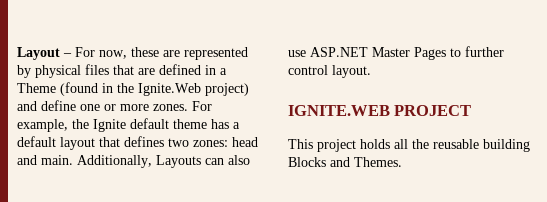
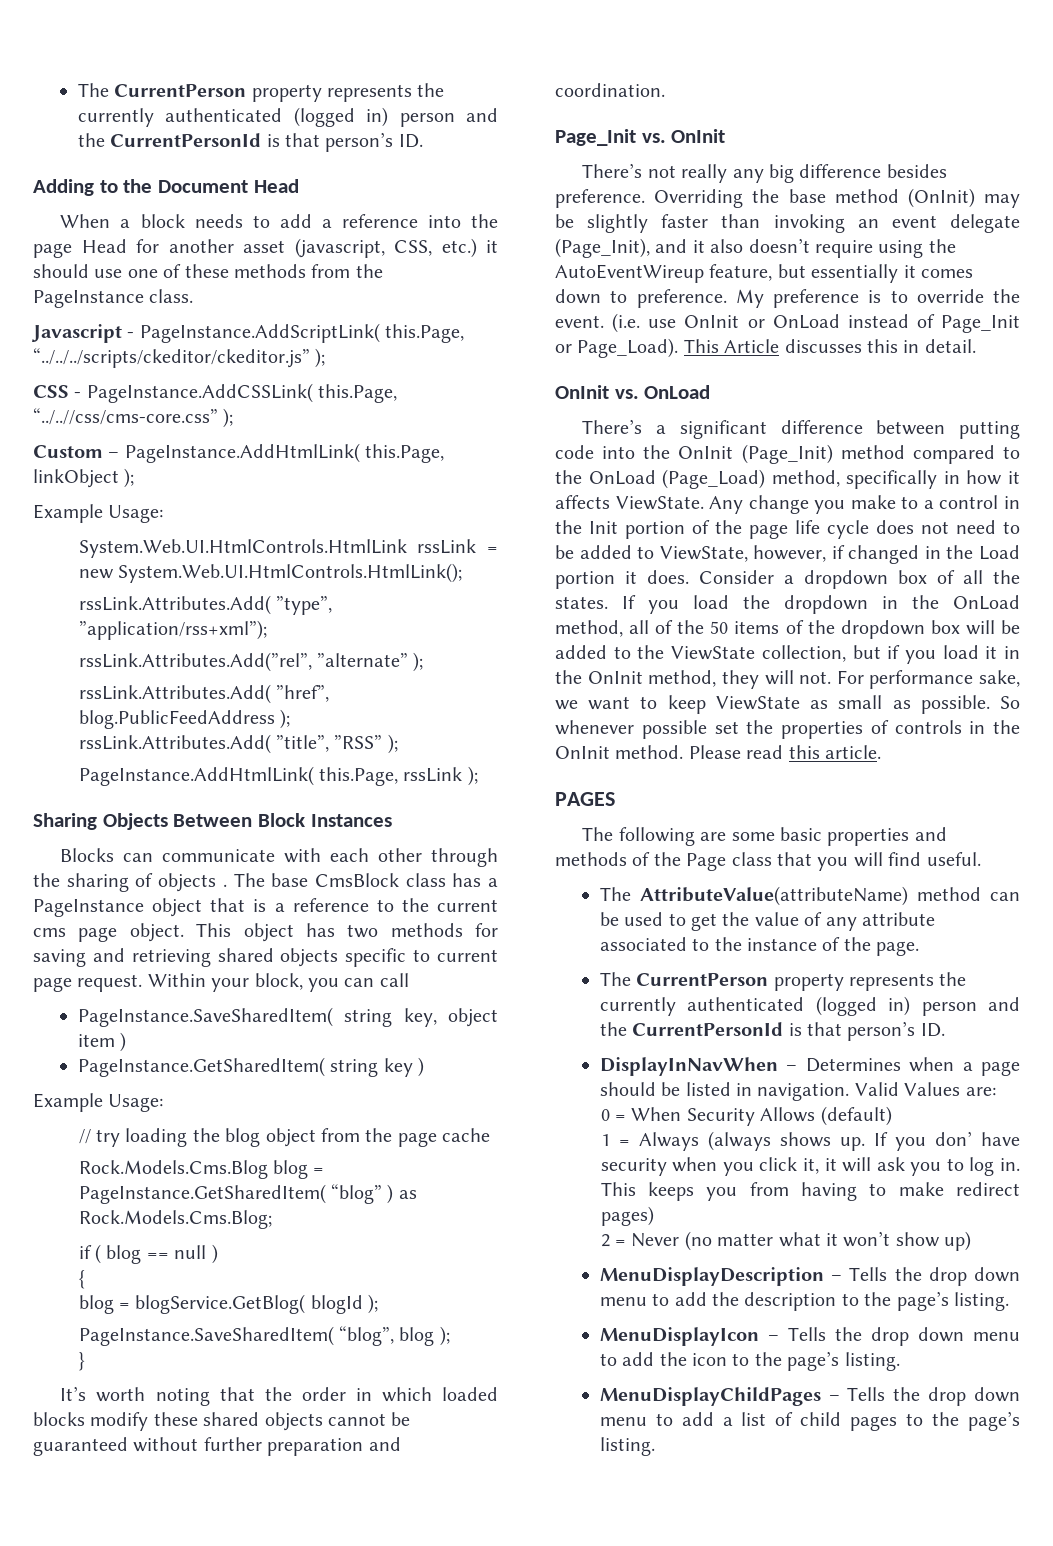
[17,47,248,60] [17,64,227,78] [17,82,249,96] [17,100,212,111] [17,118,240,132] [17,136,258,150] [17,155,250,168] [288,46,504,60] [288,65,371,78] [288,105,472,116] [288,139,530,152] [288,157,402,167] Layout – For now, these are represented by physical files that are defined in a Theme (found in the Ignite.Web project) and define one or more zones. For example, the Ignite default theme has a default layout that defines two zones: head and main. Additionally, Layouts can also use ASP.NET Master Pages to further control layout. // IGNITE.WEB PROJECT // This project holds all the reusable building Blocks and Themes. -> [77,83,445,102] [77,107,498,127] [77,132,423,152] [33,179,299,196] [60,214,498,228] [33,238,498,258] [33,264,383,278] [33,289,194,308] [31,323,465,343] [33,348,326,368] [33,383,398,403] [33,408,234,428] [33,443,445,463] [33,468,135,488] [33,504,164,523] [78,539,498,558] [78,563,462,583] [78,595,332,615] [78,620,267,640] [78,652,424,672] [78,684,329,704] [78,709,290,729] [78,734,398,754] [78,766,478,786] [33,813,392,830] [60,848,498,867] [33,873,498,892] [33,898,498,917] [33,923,498,942] [33,948,498,967] [33,973,409,992] [77,1007,499,1027] [77,1032,127,1052] [77,1057,424,1077] [33,1093,164,1112] [78,1128,491,1147] [78,1160,325,1179] [78,1184,417,1204] [78,1210,272,1229] [78,1244,218,1264] [78,1270,85,1289] [78,1294,379,1314] [78,1326,450,1346] [78,1352,85,1371] [60,1386,498,1406] [33,1412,411,1431] [33,1437,401,1456] [555,83,665,97] [555,129,726,146] [582,163,947,183] [555,188,1020,208] [555,214,1020,233] [555,238,956,258] [555,264,973,283] [555,289,1020,308] [555,313,1020,333] [555,338,976,358] [555,385,711,399] [582,419,1020,439] [555,444,1020,464] [555,469,1020,489] [555,495,1020,514] [555,520,1020,539] [555,545,1020,564] [555,570,1020,589] [555,595,1020,614] [555,620,1021,639] [555,645,1020,664] [555,670,1020,689] [555,695,1020,714] [555,720,1020,739] [555,745,881,759] [555,792,615,806] [582,827,947,846] [555,852,981,871] [599,886,1020,906] [599,912,935,931] [599,937,920,956] [599,972,967,991] [599,996,1020,1016] [599,1021,945,1041] [599,1057,1020,1076] [599,1082,996,1101] [600,1106,892,1126] [600,1131,1020,1151] [600,1157,1021,1176] [600,1182,1020,1201] [600,1206,654,1226] [600,1231,972,1251] [599,1267,1020,1286] [599,1291,1009,1311] [599,1327,1020,1346] [599,1351,900,1371] [599,1387,1020,1406] [599,1411,1020,1431] [599,1437,655,1456] The CurrentPerson property represents the currently authenticated (logged in) person and the CurrentPersonId is that person’s ID. // Adding to the Document Head // When a block needs to add a reference into the page Head for another asset (javascript, CSS, etc.) it should use one of these methods from the PageInstance class. // Javascript - PageInstance.AddScriptLink( this.Page, “../../../scripts/ckeditor/ckeditor.js” ); // CSS - PageInstance.AddCSSLink( this.Page, “../..//css/cms-core.css” ); // Custom – PageInstance.AddHtmlLink( this.Page, linkObject ); // Example Usage: // System.Web.UI.HtmlControls.HtmlLink rssLink = new System.Web.UI.HtmlControls.HtmlLink(); // rssLink.Attributes.Add( ”type”, ”application/rss+xml”); // rssLink.Attributes.Add(”rel”, ”alternate” ); // rssLink.Attributes.Add( ”href”, blog.PublicFeedAddress ); // rssLink.Attributes.Add( ”title”, ”RSS” ); // PageInstance.AddHtmlLink( this.Page, rssLink ); // Sharing Objects Between Block Instances // Blocks can communicate with each other through the sharing of objects . The base CmsBlock class has a PageInstance object that is a reference to the current cms page object. This object has two methods for saving and retrieving shared objects specific to current page request. Within your block, you can call // PageInstance.SaveSharedItem( string key, object item ) // PageInstance.GetSharedItem( string key ) // Example Usage: // // try loading the blog object from the page cache // Rock.Models.Cms.Blog blog = PageInstance.GetSharedItem( “blog” ) as Rock.Models.Cms.Blog; // if ( blog == null ) // { // blog = blogService.GetBlog( blogId ); // PageInstance.SaveSharedItem( “blog”, blog ); // } // It’s worth noting that the order in which loaded blocks modify these shared objects cannot be guaranteed without further preparation and coordination. // Page_Init vs. OnInit // There’s not really any big difference besides preference. Overriding the base method (OnInit) may be slightly faster than invoking an event delegate (Page_Init), and it also doesn’t require using the AutoEventWireup feature, but essentially it comes down to preference. My preference is to override the event. (i.e. use OnInit or OnLoad instead of Page_Init or Page_Load). This Article discusses this in detail. // OnInit vs. OnLoad // There’s a significant difference between putting code into the OnInit (Page_Init) method compared to the OnLoad (Page_Load) method, specifically in how it affects ViewState. Any change you make to a control in the Init portion of the page life cycle does not need to be added to ViewState, however, if changed in the Load portion it does. Consider a dropdown box of all the states. If you load the dropdown in the OnLoad method, all of the 50 items of the dropdown box will be added to the ViewState collection, but if you load it in the OnInit method, they will not. For performance sake, we want to keep ViewState as small as possible. So whenever possible set the properties of controls in the OnInit method. Please read this article. // PAGES // The following are some basic properties and methods of the Page class that you will find useful. // The AttributeValue(attributeName) method can be used to get the value of any attribute associated to the instance of the page. // The CurrentPerson property represents the currently authenticated (logged in) person and the CurrentPersonId is that person’s ID. // DisplayInNavWhen – Determines when a page should be listed in navigation. Valid Values are: // 0 = When Security Allows (default) // 1 = Always (always shows up. If you don’ have security when you click it, it will ask you to log in. This keeps you from having to make redirect pages) // 2 = Never (no matter what it won’t show up) // MenuDisplayDescription – Tells the drop down menu to add the description to the page’s listing. // MenuDisplayIcon – Tells the drop down menu to add the icon to the page’s listing. // MenuDisplayChildPages – Tells the drop down menu to add a list of child pages to the page’s listing.

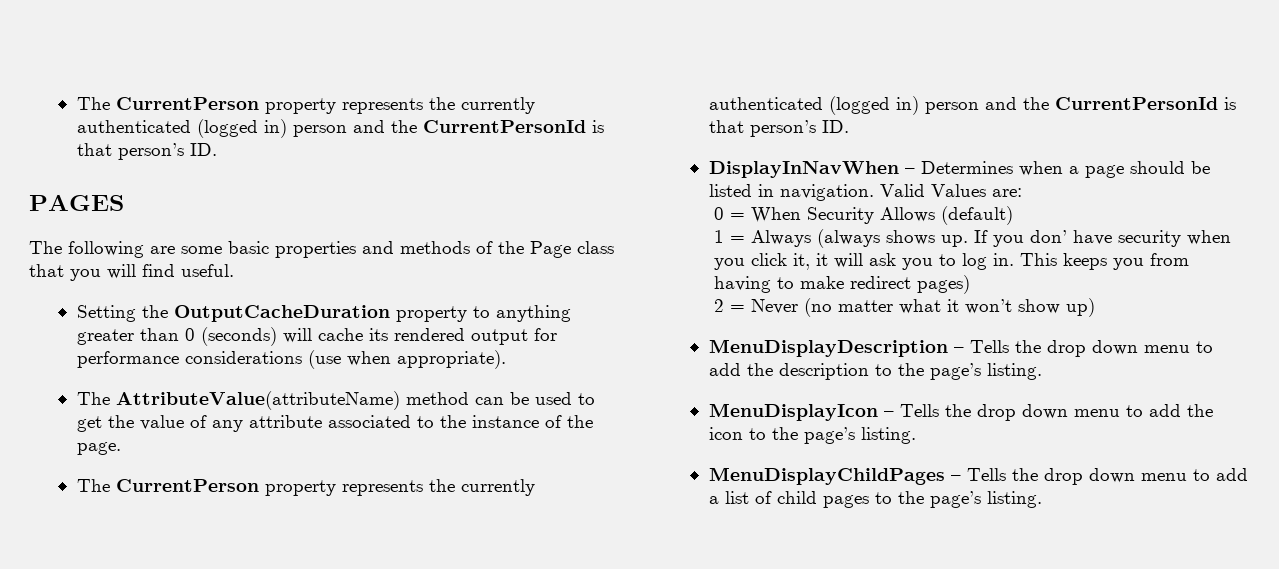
[33,179,299,196] [60,214,498,228] [33,238,498,258] [33,264,383,278] [33,289,194,308] [31,323,465,343] [33,348,326,368] [33,383,398,403] [33,408,234,428] [33,443,445,463] [33,468,135,488] [33,504,164,523] [78,539,498,558] [78,563,462,583] [78,595,332,615] [78,620,267,640] [78,652,424,672] [78,684,329,704] [78,709,290,729] [78,734,398,754] [78,766,478,786] [33,813,392,830] [60,848,498,867] [33,873,498,892] [33,898,498,917] [33,923,498,942] [33,948,498,967] [33,973,409,992] [77,1007,499,1027] [77,1032,127,1052] [77,1057,424,1077] [33,1093,164,1112] [78,1128,491,1147] [78,1160,325,1179] [78,1184,417,1204] [78,1210,272,1229] [78,1244,218,1264] [78,1270,85,1289] [78,1294,379,1314] [78,1326,450,1346] [78,1352,85,1371] [60,1386,498,1406] [33,1412,411,1431] [33,1437,401,1456] [555,83,665,97] [555,129,726,146] [582,163,947,183] [555,188,1020,208] [555,214,1020,233] [555,238,956,258] [555,264,973,283] [555,289,1020,308] [555,313,1020,333] [555,338,976,358] [555,385,711,399] [582,419,1020,439] [555,444,1020,464] [555,469,1020,489] [555,495,1020,514] [555,520,1020,539] [555,545,1020,564] [555,570,1020,589] [555,595,1020,614] [555,620,1021,639] [555,645,1020,664] [555,670,1020,689] [555,695,1020,714] [555,720,1020,739] [555,745,881,759] // Adding to the Document Head // When a block needs to add a reference into the page Head for another asset (javascript, CSS, etc.) it should use one of these methods from the PageInstance class. // Javascript - PageInstance.AddScriptLink( this.Page, “../../../scripts/ckeditor/ckeditor.js” ); // CSS - PageInstance.AddCSSLink( this.Page, “../..//css/cms-core.css” ); // Custom – PageInstance.AddHtmlLink( this.Page, linkObject ); // Example Usage: // System.Web.UI.HtmlControls.HtmlLink rssLink = new System.Web.UI.HtmlControls.HtmlLink(); // rssLink.Attributes.Add( ”type”, ”application/rss+xml”); // rssLink.Attributes.Add(”rel”, ”alternate” ); // rssLink.Attributes.Add( ”href”, blog.PublicFeedAddress ); // rssLink.Attributes.Add( ”title”, ”RSS” ); // PageInstance.AddHtmlLink( this.Page, rssLink ); // Sharing Objects Between Block Instances // Blocks can communicate with each other through the sharing of objects . The base CmsBlock class has a PageInstance object that is a reference to the current cms page object. This object has two methods for saving and retrieving shared objects specific to current page request. Within your block, you can call // PageInstance.SaveSharedItem( string key, object item ) // PageInstance.GetSharedItem( string key ) // Example Usage: // // try loading the blog object from the page cache // Rock.Models.Cms.Blog blog = PageInstance.GetSharedItem( “blog” ) as Rock.Models.Cms.Blog; // if ( blog == null ) // { // blog = blogService.GetBlog( blogId ); // PageInstance.SaveSharedItem( “blog”, blog ); // } // It’s worth noting that the order in which loaded blocks modify these shared objects cannot be guaranteed without further preparation and coordination. // Page_Init vs. OnInit // There’s not really any big difference besides preference. Overriding the base method (OnInit) may be slightly faster than invoking an event delegate (Page_Init), and it also doesn’t require using the AutoEventWireup feature, but essentially it comes down to preference. My preference is to override the event. (i.e. use OnInit or OnLoad instead of Page_Init or Page_Load). This Article discusses this in detail. // OnInit vs. OnLoad // There’s a significant difference between putting code into the OnInit (Page_Init) method compared to the OnLoad (Page_Load) method, specifically in how it affects ViewState. Any change you make to a control in the Init portion of the page life cycle does not need to be added to ViewState, however, if changed in the Load portion it does. Consider a dropdown box of all the states. If you load the dropdown in the OnLoad method, all of the 50 items of the dropdown box will be added to the ViewState collection, but if you load it in the OnInit method, they will not. For performance sake, we want to keep ViewState as small as possible. So whenever possible set the properties of controls in the OnInit method. Please read this article. -> (217, 149) none
(981, 859) none -> [76,305,571,322] [76,327,557,346] [76,350,506,369] // Setting the OutputCacheDuration property to anything greater than 0 (seconds) will cache its rendered output for performance considerations (use when appropriate).

